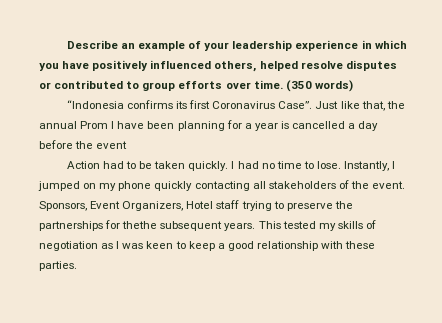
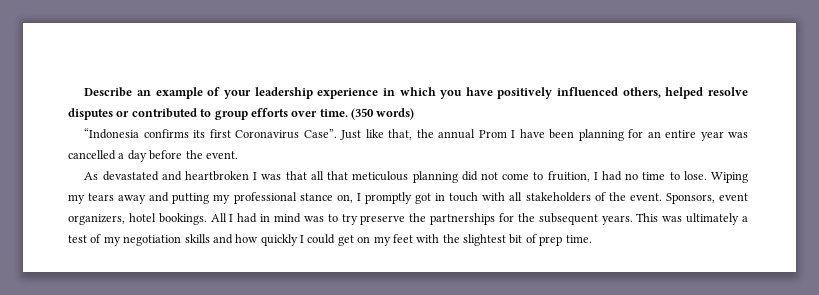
[244,121,289,131] a year is -> [647,130,748,141] an entire year was
[96,141,128,149] [66,161,229,171] event // Action had to be taken quickly. -> [205,151,238,159] [84,171,590,183] event. // As devastated and heartbroken I was that all that meticulous planning did not come to fruition,
[344,161,396,171] [38,181,250,191] Instantly, I jumped on my phone quickly contacting -> [710,172,748,183] [68,192,506,204] Wiping my tears away and putting my professional stance on, I promptly got in touch with
[90,200,284,211] Event Organizers, Hotel staff trying to -> [718,193,748,201] [68,213,358,225] event organizers, hotel bookings. All I had in mind was to try
[122,221,158,229] thethe -> [517,213,535,222] the
[282,220,376,231] [39,241,376,251] [39,261,77,271] tested my skills of negotiation as I was keen to keep a good relationship with these parties. -> [662,213,748,225] [68,234,592,246] was ultimately a test of my negotiation skills and how quickly I could get on my feet with the slightest bit of prep time.

